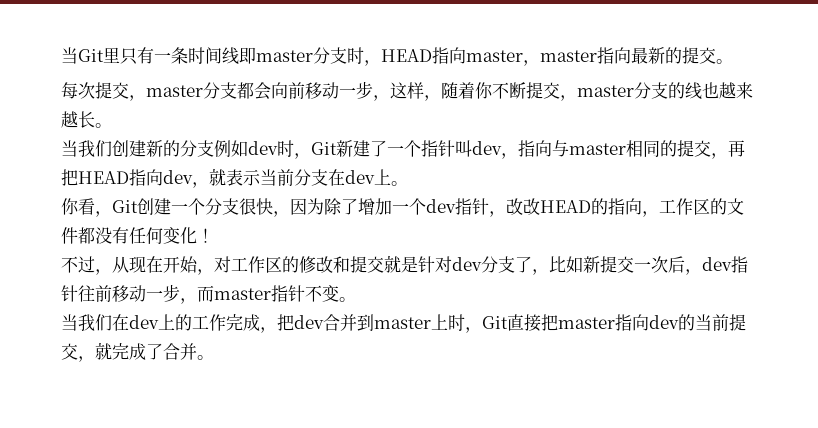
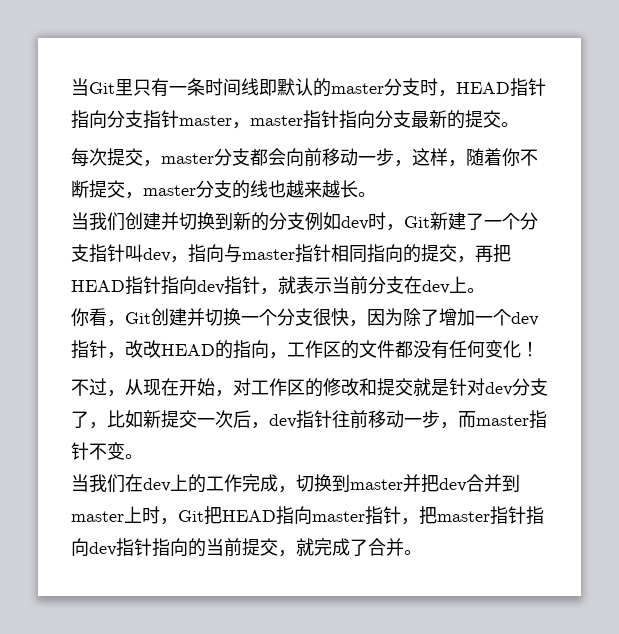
(256, 55) none -> [277,78,331,97] 默认的
[449,47,466,64] 向 -> [528,78,546,96] [71,110,179,129] 针指向分支指针
[614,47,631,64] 向 -> [321,110,411,129] 针指向分支
(146, 148) none -> [161,212,233,230] 并切换到
(421, 148) none -> [520,212,538,230] [71,244,89,262] 分支
[626,140,660,157] 相同 -> [295,244,403,263] 指针相同指向
[146,169,193,186] 向dev -> [143,276,260,295] 针指向dev指针
(171, 206) none -> [187,308,241,326] 并切换
(277, 330) none -> [296,474,421,492] 切换到master并
[507,314,679,332] 直接把master指向dev -> [204,506,544,525] [71,538,188,557] 把HEAD指向master指针，把master指针指向dev指针指向

